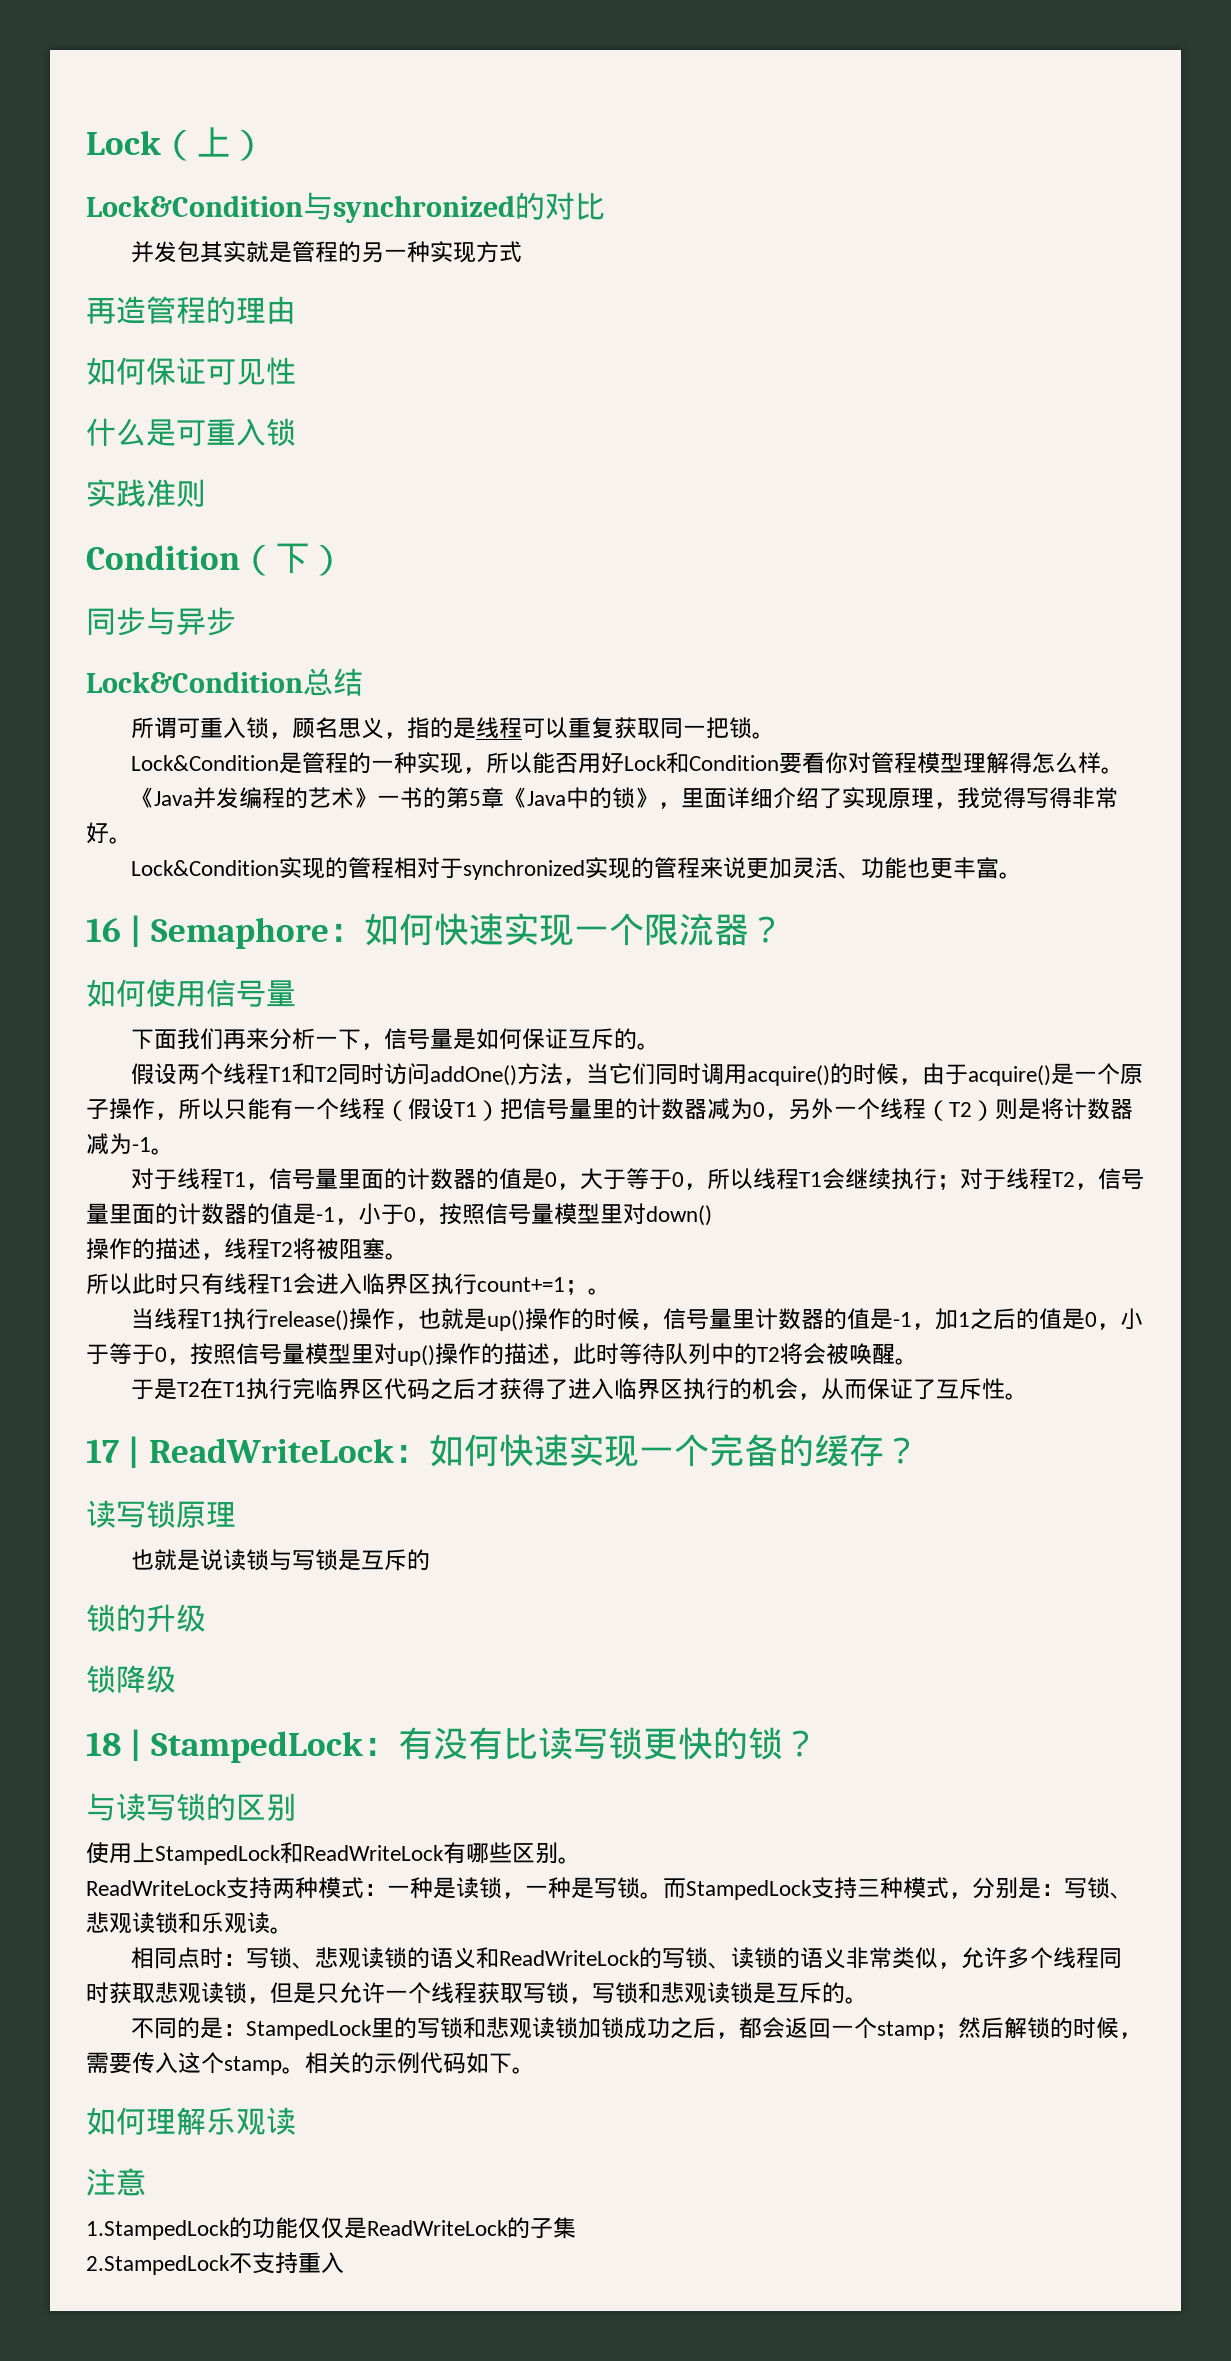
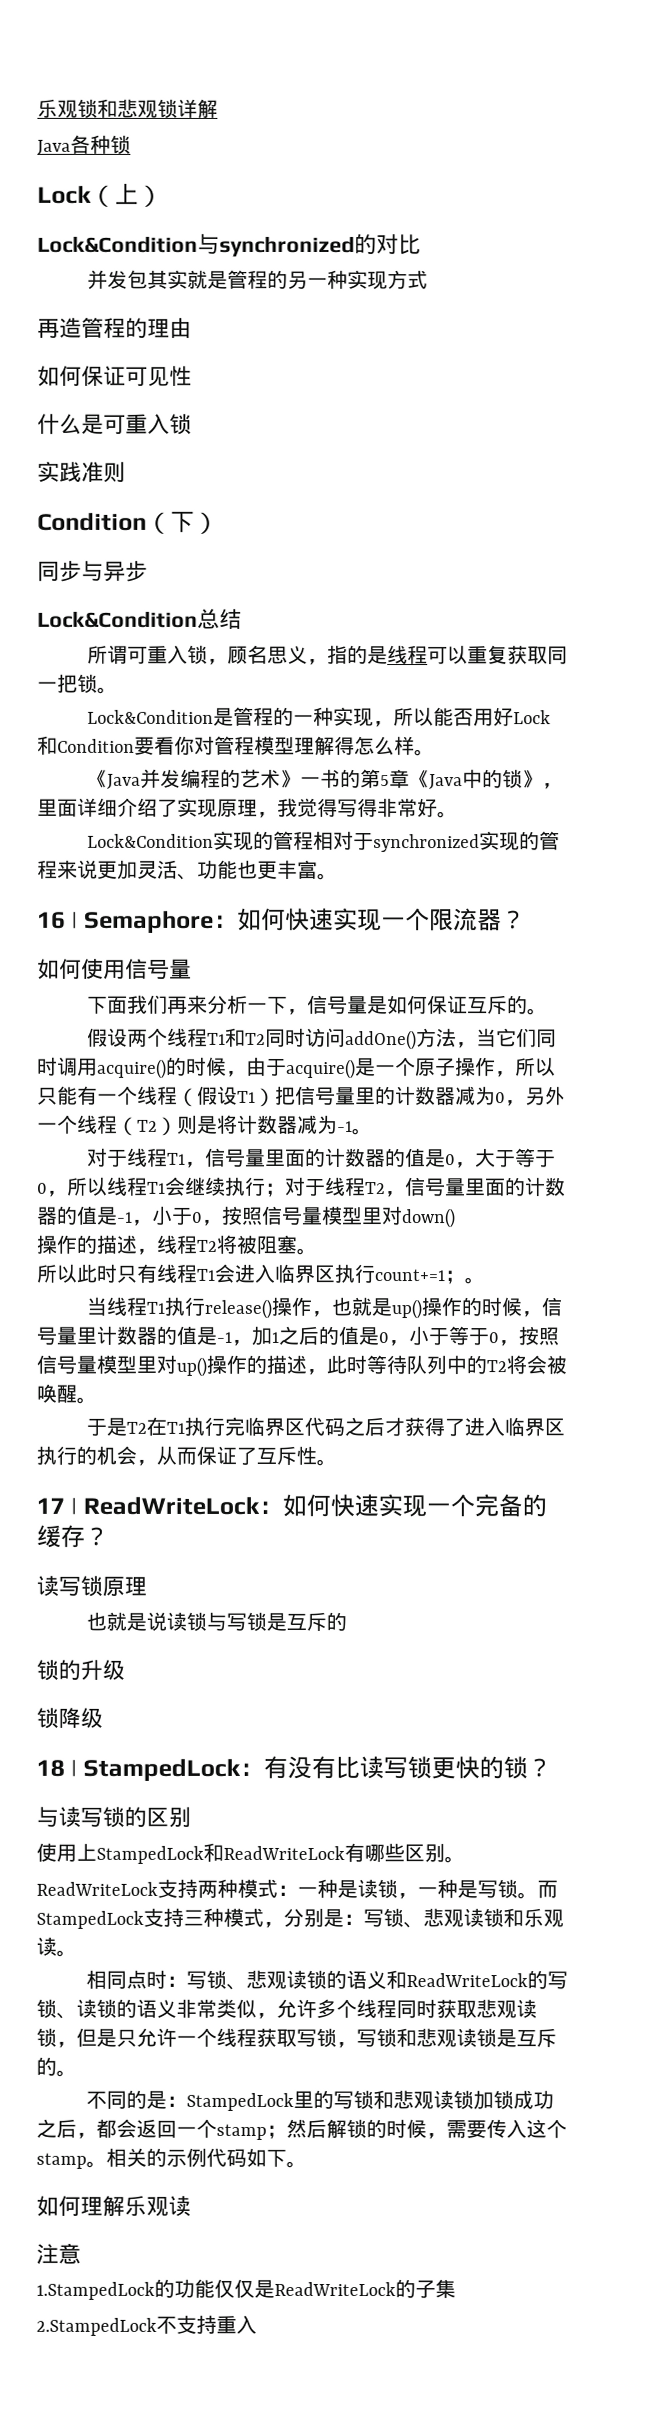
(86, 142) none -> [37,98,218,118] [37,134,131,155] 乐观锁和悲观锁详解 // Java各种锁 //

